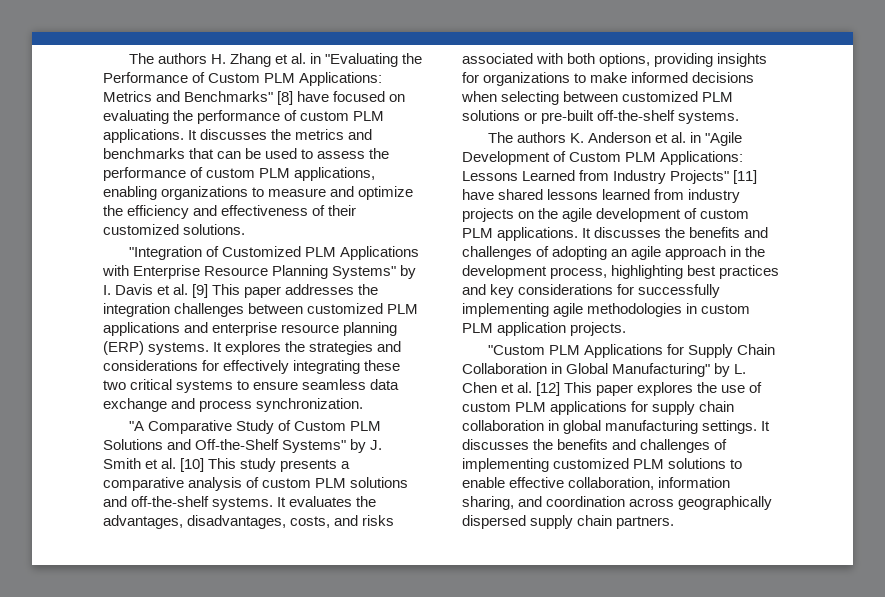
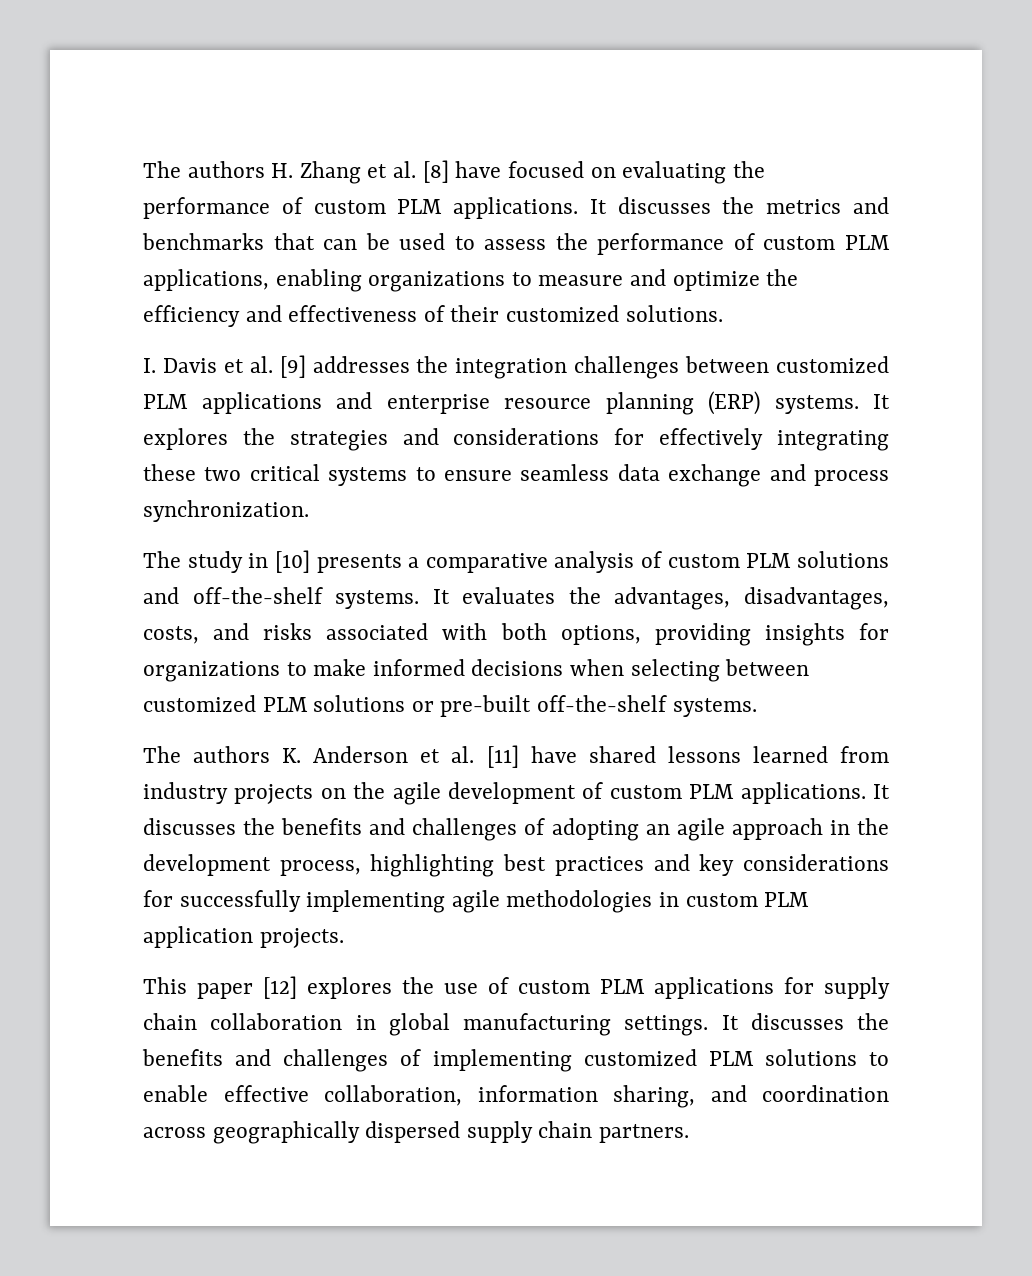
[309,53,423,67] [103,72,383,86] [103,91,274,102] in "Evaluating the Performance of Custom PLM Applications: Metrics and Benchmarks" -> (417, 169) none
[128,246,419,260] [102,265,417,279] "Integration of Customized PLM Applications with Enterprise Resource Planning Systems" by -> (723, 313) none
[212,284,282,298] This paper -> (306, 366) none
[128,420,381,434] [103,439,383,453] [103,458,277,472] "A Comparative Study of Custom PLM Solutions and Off-the-Shelf Systems" by J. Smith et al. [10] This study -> [143,550,310,573] The study in [10]
[689,132,743,146] [462,151,744,165] [462,170,730,184] in "Agile Development of Custom PLM Applications: Lessons Learned from Industry Projects" -> (475, 754) none
[487,344,775,358] [462,363,747,377] [462,382,634,396] "Custom PLM Applications for Supply Chain Collaboration in Global Manufacturing" by L. Chen et al. [12] This paper -> [143,976,297,999] This paper [12]

